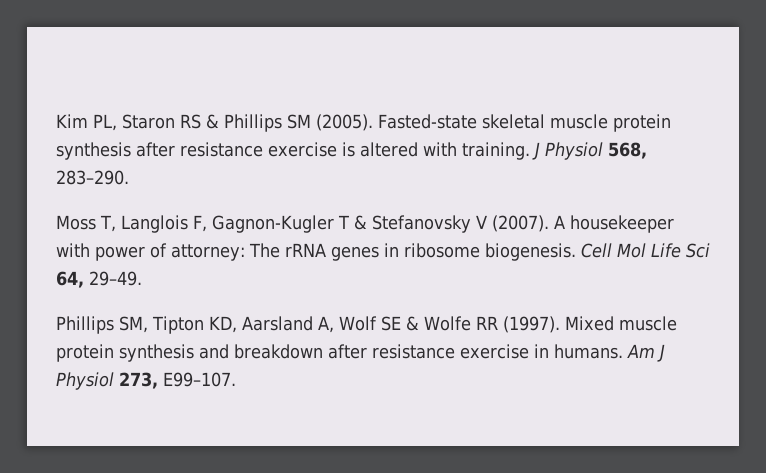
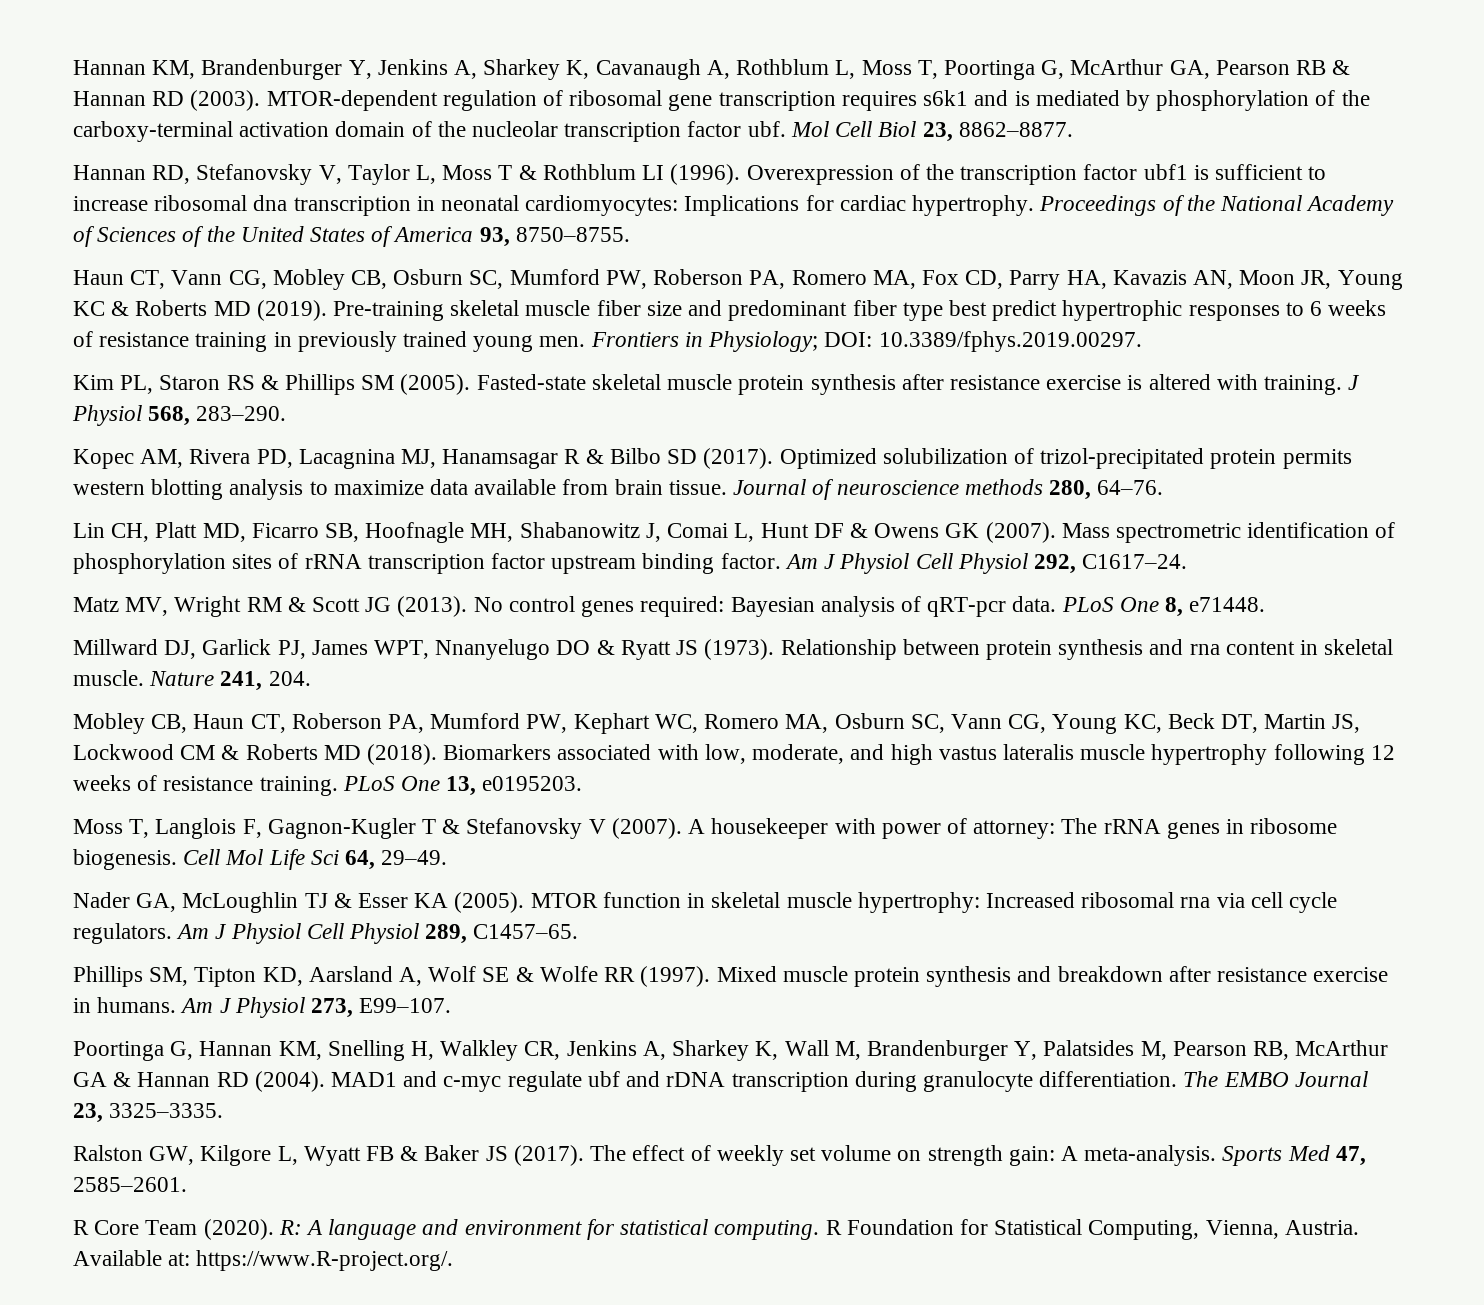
(56, 121) none -> [73,59,1351,80] [73,90,1370,111] [73,121,1073,142] [73,164,1327,185] [73,195,1395,216] [73,226,630,247] [73,269,1403,290] [73,300,1387,321] [73,331,1142,352] Hannan KM, Brandenburger Y, Jenkins A, Sharkey K, Cavanaugh A, Rothblum L, Moss T, Poortinga G, McArthur GA, Pearson RB & Hannan RD (2003). MTOR-dependent regulation of ribosomal gene transcription requires s6k1 and is mediated by phosphorylation of the carboxy-terminal activation domain of the nucleolar transcription factor ubf. Mol Cell Biol 23, 8862–8877. // Hannan RD, Stefanovsky V, Taylor L, Moss T & Rothblum LI (1996). Overexpression of the transcription factor ubf1 is sufficient to increase ribosomal dna transcription in neonatal cardiomyocytes: Implications for cardiac hypertrophy. Proceedings of the National Academy of Sciences of the United States of America 93, 8750–8755. // Haun CT, Vann CG, Mobley CB, Osburn SC, Mumford PW, Roberson PA, Romero MA, Fox CD, Parry HA, Kavazis AN, Moon JR, Young KC & Roberts MD (2019). Pre-training skeletal muscle fiber size and predominant fiber type best predict hypertrophic responses to 6 weeks of resistance training in previously trained young men. Frontiers in Physiology; DOI: 10.3389/fphys.2019.00297. //
(129, 177) none -> [73,448,1352,469] [73,479,1164,500] [73,522,1396,543] [73,553,1188,574] [73,596,1266,617] [73,639,1394,660] [73,670,311,691] [73,713,1361,734] [73,744,1395,765] [73,775,583,796] // Kopec AM, Rivera PD, Lacagnina MJ, Hanamsagar R & Bilbo SD (2017). Optimized solubilization of trizol-precipitated protein permits western blotting analysis to maximize data available from brain tissue. Journal of neuroscience methods 280, 64–76. // Lin CH, Platt MD, Ficarro SB, Hoofnagle MH, Shabanowitz J, Comai L, Hunt DF & Owens GK (2007). Mass spectrometric identification of phosphorylation sites of rRNA transcription factor upstream binding factor. Am J Physiol Cell Physiol 292, C1617–24. // Matz MV, Wright RM & Scott JG (2013). No control genes required: Bayesian analysis of qRT-pcr data. PLoS One 8, e71448. // Millward DJ, Garlick PJ, James WPT, Nnanyelugo DO & Ryatt JS (1973). Relationship between protein synthesis and rna content in skeletal muscle. Nature 241, 204. // Mobley CB, Haun CT, Roberson PA, Mumford PW, Kephart WC, Romero MA, Osburn SC, Vann CG, Young KC, Beck DT, Martin JS, Lockwood CM & Roberts MD (2018). Biomarkers associated with low, moderate, and high vastus lateralis muscle hypertrophy following 12 weeks of resistance training. PLoS One 13, e0195203.
(142, 278) none -> [73,892,1337,913] [73,923,579,944] // Nader GA, McLoughlin TJ & Esser KA (2005). MTOR function in skeletal muscle hypertrophy: Increased ribosomal rna via cell cycle regulators. Am J Physiol Cell Physiol 289, C1457–65.
(236, 379) none -> [73,1040,1389,1061] [73,1071,1368,1092] [73,1103,224,1123] [73,1145,1366,1166] [73,1177,187,1192] [73,1219,1359,1240] [73,1250,454,1271] // Poortinga G, Hannan KM, Snelling H, Walkley CR, Jenkins A, Sharkey K, Wall M, Brandenburger Y, Palatsides M, Pearson RB, McArthur GA & Hannan RD (2004). MAD1 and c-myc regulate ubf and rDNA transcription during granulocyte differentiation. The EMBO Journal 23, 3325–3335. // Ralston GW, Kilgore L, Wyatt FB & Baker JS (2017). The effect of weekly set volume on strength gain: A meta-analysis. Sports Med 47, 2585–2601. // R Core Team (2020). R: A language and environment for statistical computing. R Foundation for Statistical Computing, Vienna, Austria. Available at: https://www.R-project.org/.

